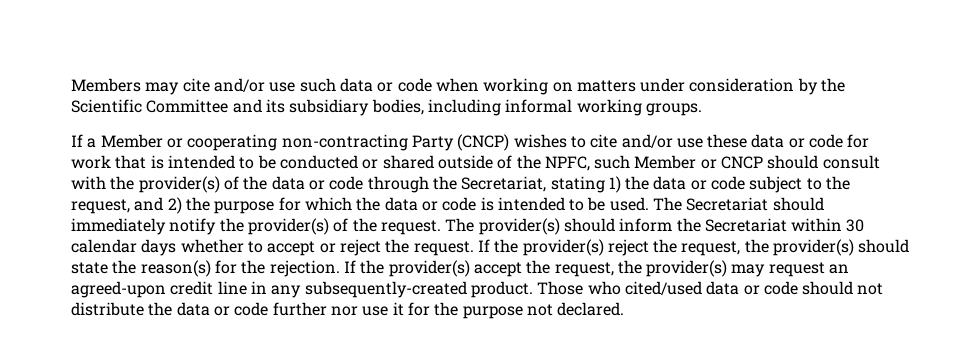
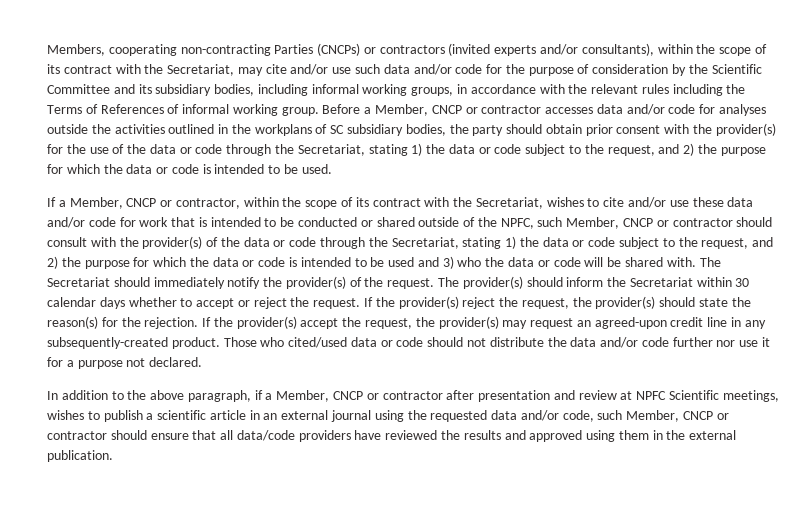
[71,78,141,92] Members -> [47,43,767,56] [47,64,235,76] Members, cooperating non-contracting Parties (CNCPs) or contractors (invited experts and/or consultants), within the scope of its contract with the Secretariat,
[377,78,686,95] or code when working on matters under -> [413,64,590,76] and/or code for the purpose of
[645,103,702,116] [71,134,510,151] groups. // If a Member or cooperating non-contracting Party (CNCP) -> [411,84,746,96] [47,104,767,116] [47,123,776,136] [47,143,766,156] [47,164,332,174] [47,197,543,209] groups, in accordance with the relevant rules including the Terms of References of informal working group. Before a Member, CNCP or contractor accesses data and/or code for analyses outside the activities outlined in the workplans of SC subsidiary bodies, the party should obtain prior consent with the provider(s) for the use of the data or code through the Secretariat, stating 1) the data or code subject to the request, and 2) the purpose for which the data or code is intended to be used. // If a Member, CNCP or contractor, within the scope of its contract with the Secretariat,
[788,138,805,148] or -> [47,217,85,228] and/or
[634,155,764,169] Member or CNCP -> [566,217,733,229] Member, CNCP or contractor
[609,197,649,211] used. -> [388,256,696,269] used and 3) who the data or code will be shared with.
[213,306,230,316] or -> [600,337,639,348] and/or
[434,302,459,316] the -> [66,360,74,367] a
(625, 309) none -> [47,390,779,402] [47,410,729,422] [47,430,737,442] [47,450,113,462] // In addition to the above paragraph, if a Member, CNCP or contractor after presentation and review at NPFC Scientific meetings, wishes to publish a scientific article in an external journal using the requested data and/or code, such Member, CNCP or contractor should ensure that all data/code providers have reviewed the results and approved using them in the external publication.

